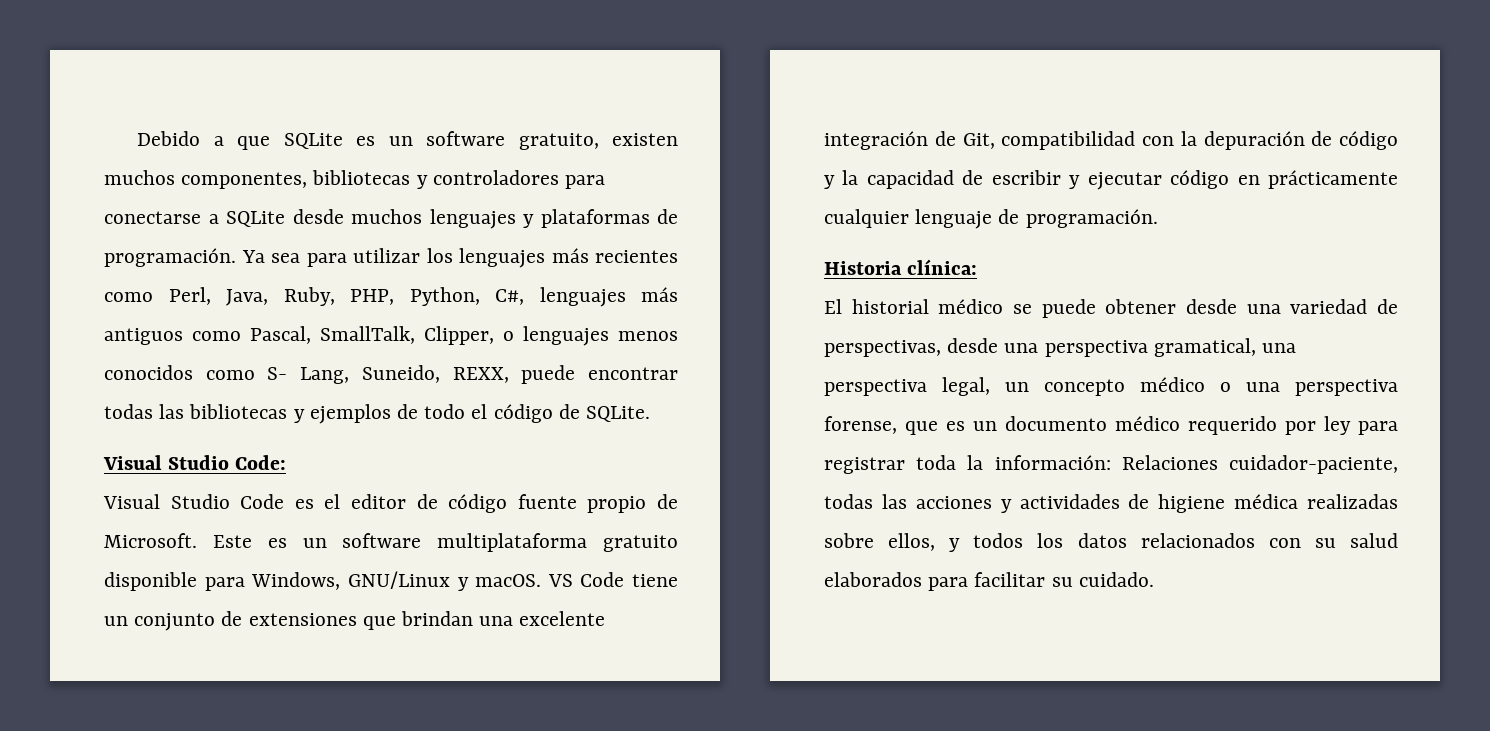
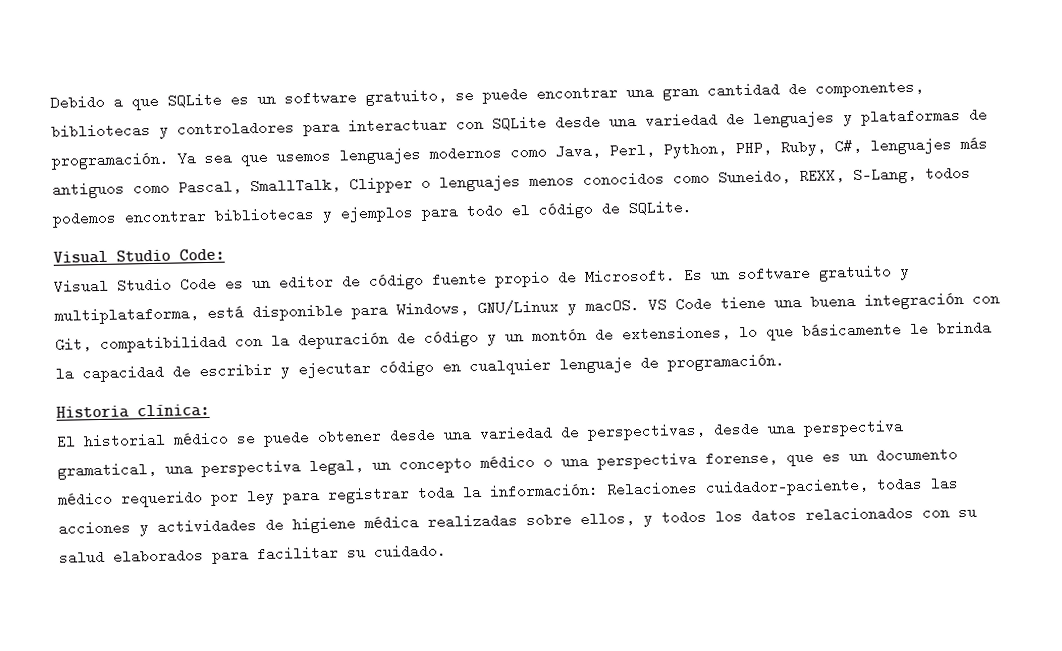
[611,133,678,146] [104,170,175,185] existen muchos -> [455,81,807,104] se puede encontrar una gran cantidad de
[104,209,422,227] conectarse a SQLite desde muchos -> [348,112,745,134] interactuar con SQLite desde una variedad de
[306,248,678,268] [104,287,480,306] para utilizar los lenguajes más recientes como Perl, Java, Ruby, PHP, Python, -> [240,139,826,167] que usemos lenguajes modernos como Java, Perl, Python, PHP, Ruby,
[424,326,494,345] Clipper, -> [349,176,413,194] Clipper
[267,365,678,384] [104,404,185,419] S- Lang, Suneido, REXX, puede encontrar todas las -> [718,165,971,185] [52,208,207,228] Suneido, REXX, S-Lang, todos podemos encontrar
[397,404,419,419] de -> [421,204,459,221] para
[324,494,341,509] el -> [252,280,271,289] un
[212,533,678,552] Este es un software multiplataforma gratuito -> [683,264,910,283] [54,305,244,325] Es un software gratuito y multiplataforma, está
[104,611,606,631] [824,131,956,150] un conjunto de extensiones que brindan una excelente integración de -> [774,291,1000,310] una buena integración con
(835, 182) none -> [505,320,992,342] un montón de extensiones, lo que básicamente le brinda
[1268,170,1398,189] prácticamente -> (461, 366) none

